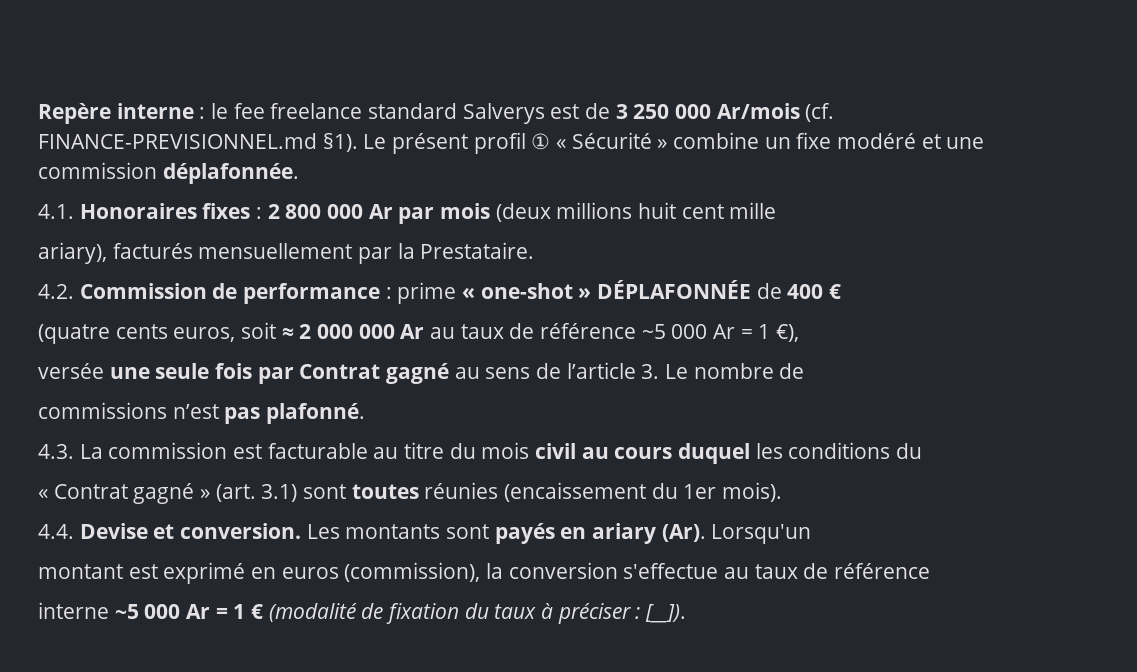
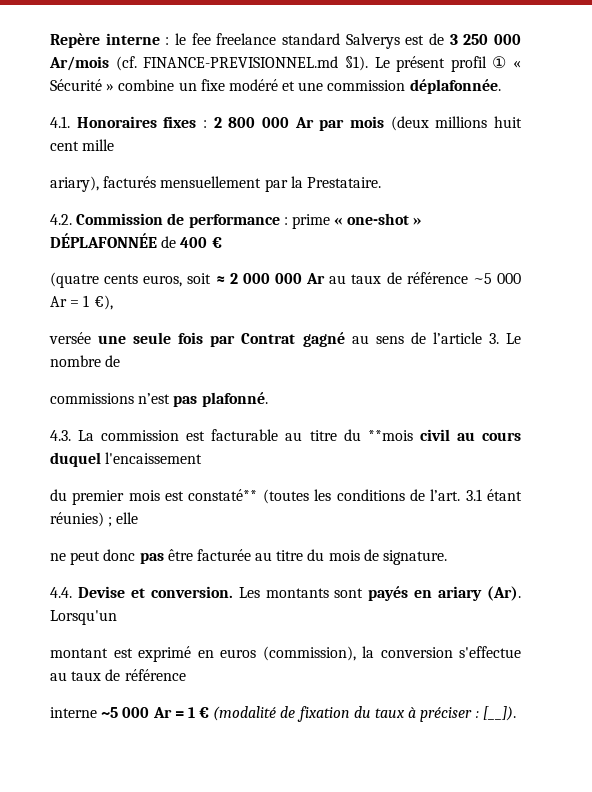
[481,442,530,459] mois -> [367,430,413,441] **mois
[755,442,923,459] [38,482,783,504] les conditions du // « Contrat gagné » (art. 3.1) sont toutes réunies (encaissement du 1er mois). -> [105,452,203,464] [50,489,522,505] [50,512,139,527] [50,549,448,565] l'encaissement // du premier mois est constaté** (toutes les conditions de l’art. 3.1 étant réunies) ; elle // ne peut donc pas être facturée au titre du mois de signature.

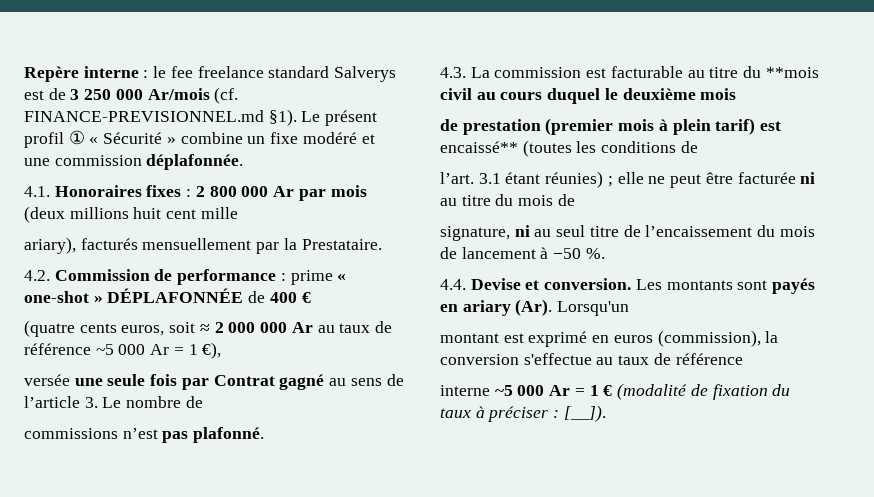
[105,452,203,464] [50,489,258,505] l'encaissement // du premier mois est constaté** -> [604,88,737,100] [440,118,782,135] [440,141,518,153] le deuxième mois // de prestation (premier mois à plein tarif) est encaissé**
(425, 495) none -> (698, 147) //
(139, 518) // -> (644, 178) none
[103,549,164,564] donc pas -> (702, 181) none
(251, 555) none -> [800,172,816,184] ni
[383,550,448,565] signature. -> [440,225,815,241] [440,247,605,259] // signature, ni au seul titre de l’encaissement du mois de lancement à −50 %.

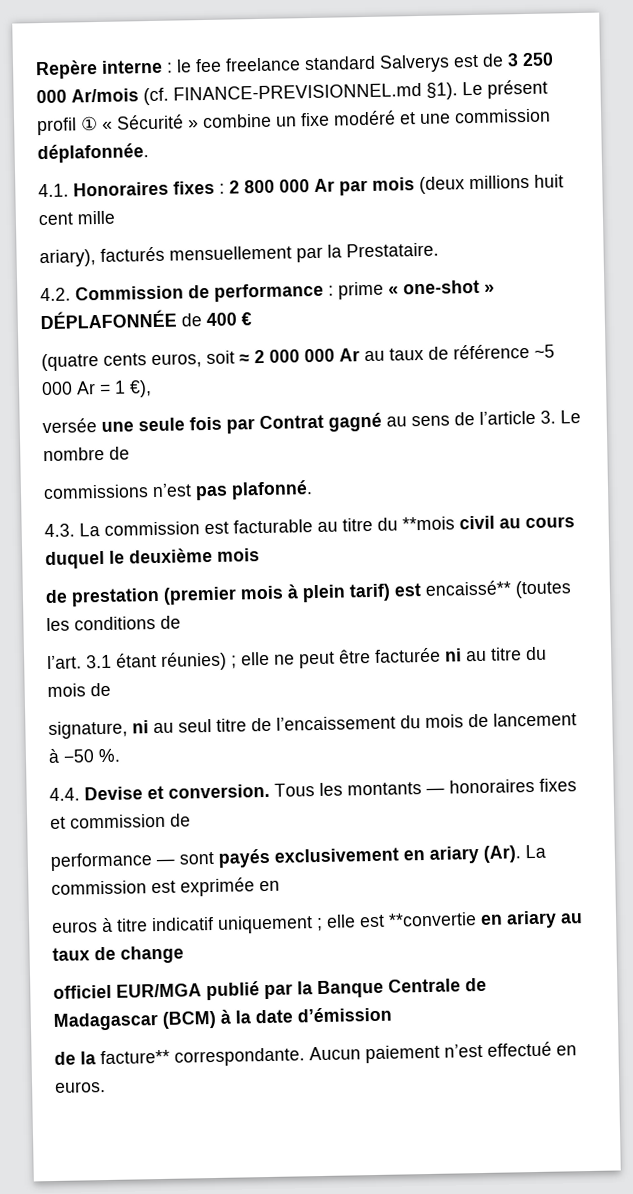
[635,279,733,290] Les montants -> [274,778,577,797] [50,813,191,830] [50,852,175,872] Tous les montants — honoraires fixes et commission de // performance —
(816, 286) none -> [274,847,399,863] exclusivement
[557,301,630,316] [440,330,779,347] [440,353,743,365] [440,383,791,400] [440,405,606,422] Lorsqu'un // montant est exprimé en euros (commission), la conversion s'effectue au taux de référence // interne ~5 000 Ar = 1 € (modalité de fixation du taux à préciser : [__]). -> [525,844,546,859] [51,877,280,897] [52,910,583,934] [52,945,184,964] [53,977,487,1001] [53,1006,392,1031] [54,1041,577,1067] [55,1081,106,1093] La commission est exprimée en // euros à titre indicatif uniquement ; elle est **convertie en ariary au taux de change // officiel EUR/MGA publié par la Banque Centrale de Madagascar (BCM) à la date d’émission // de la facture** correspondante. Aucun paiement n’est effectué en euros.

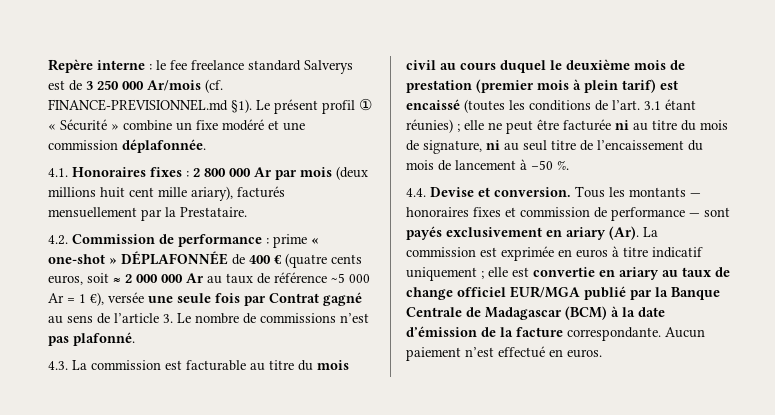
(115, 217) // -> (187, 192) none
(252, 319) // -> (281, 259) none
(152, 389) // -> (104, 299) none
(130, 453) // -> (256, 318) none
[402,516,455,531] **mois -> [317,360,349,370] mois
(260, 555) // -> (666, 65) none
[425,580,511,596] encaissé** -> [406,99,460,110] encaissé
(181, 622) // -> (608, 105) none
(111, 689) // -> (419, 145) none
(191, 820) // -> (607, 212) none
(280, 886) // -> (572, 253) none
[388,912,477,927] **convertie -> [533,267,595,277] convertie
(184, 954) // -> (453, 293) none
(392, 1014) // -> (477, 331) none
[100,1049,170,1065] facture** -> [516,327,563,337] facture

